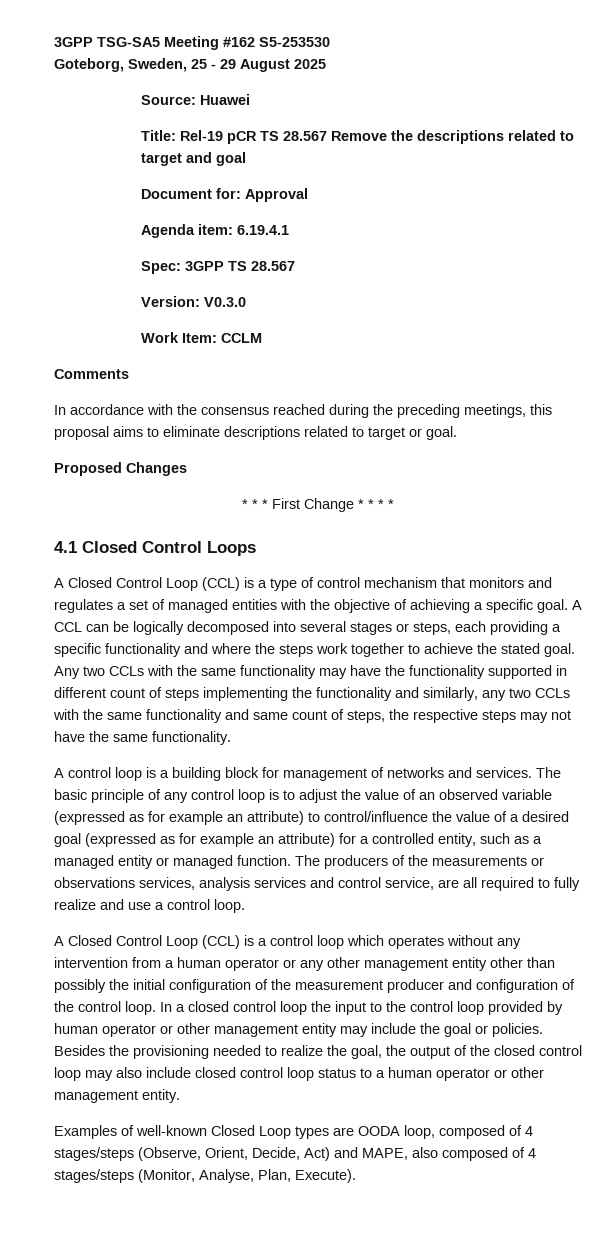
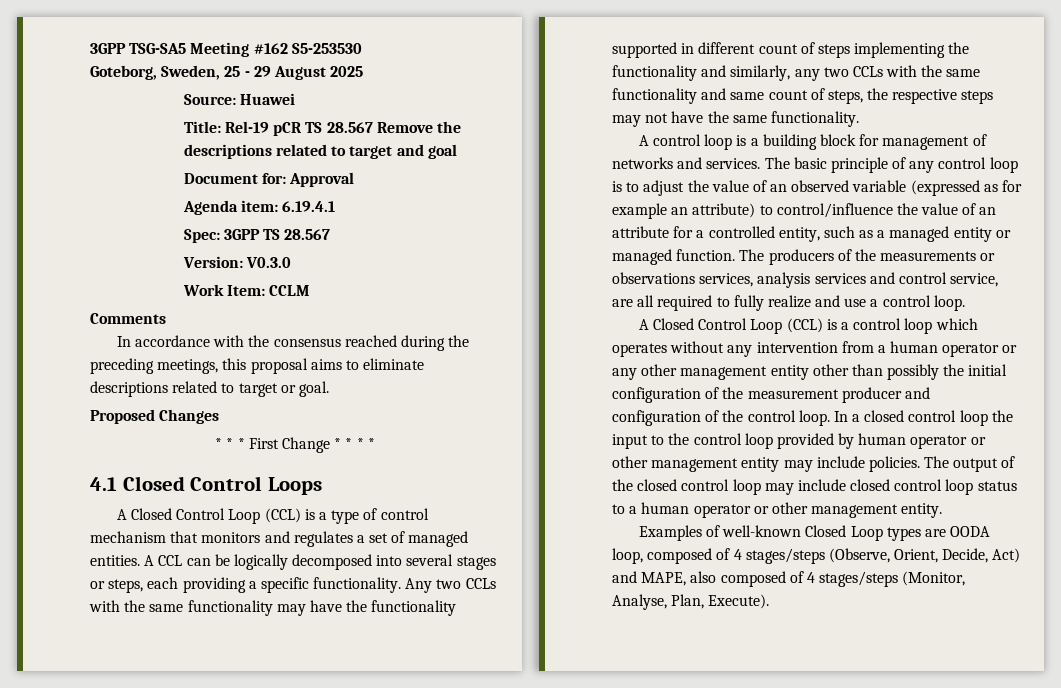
[232,599,568,613] entities with the objective of achieving a specific goal. -> [90,555,140,566] entities.
[105,643,575,657] functionality and where the steps work together to achieve the stated goal. -> [313,577,402,593] functionality.
[510,811,569,822] [54,833,335,847] a desired goal (expressed as for example an attribute) -> [979,207,997,215] [612,226,669,238] an attribute
[420,1023,543,1037] [54,1045,406,1059] the goal or policies. Besides the provisioning needed to realize the goal, the -> [868,456,950,472] policies. The
[116,1067,142,1078] also -> (794, 489) none

